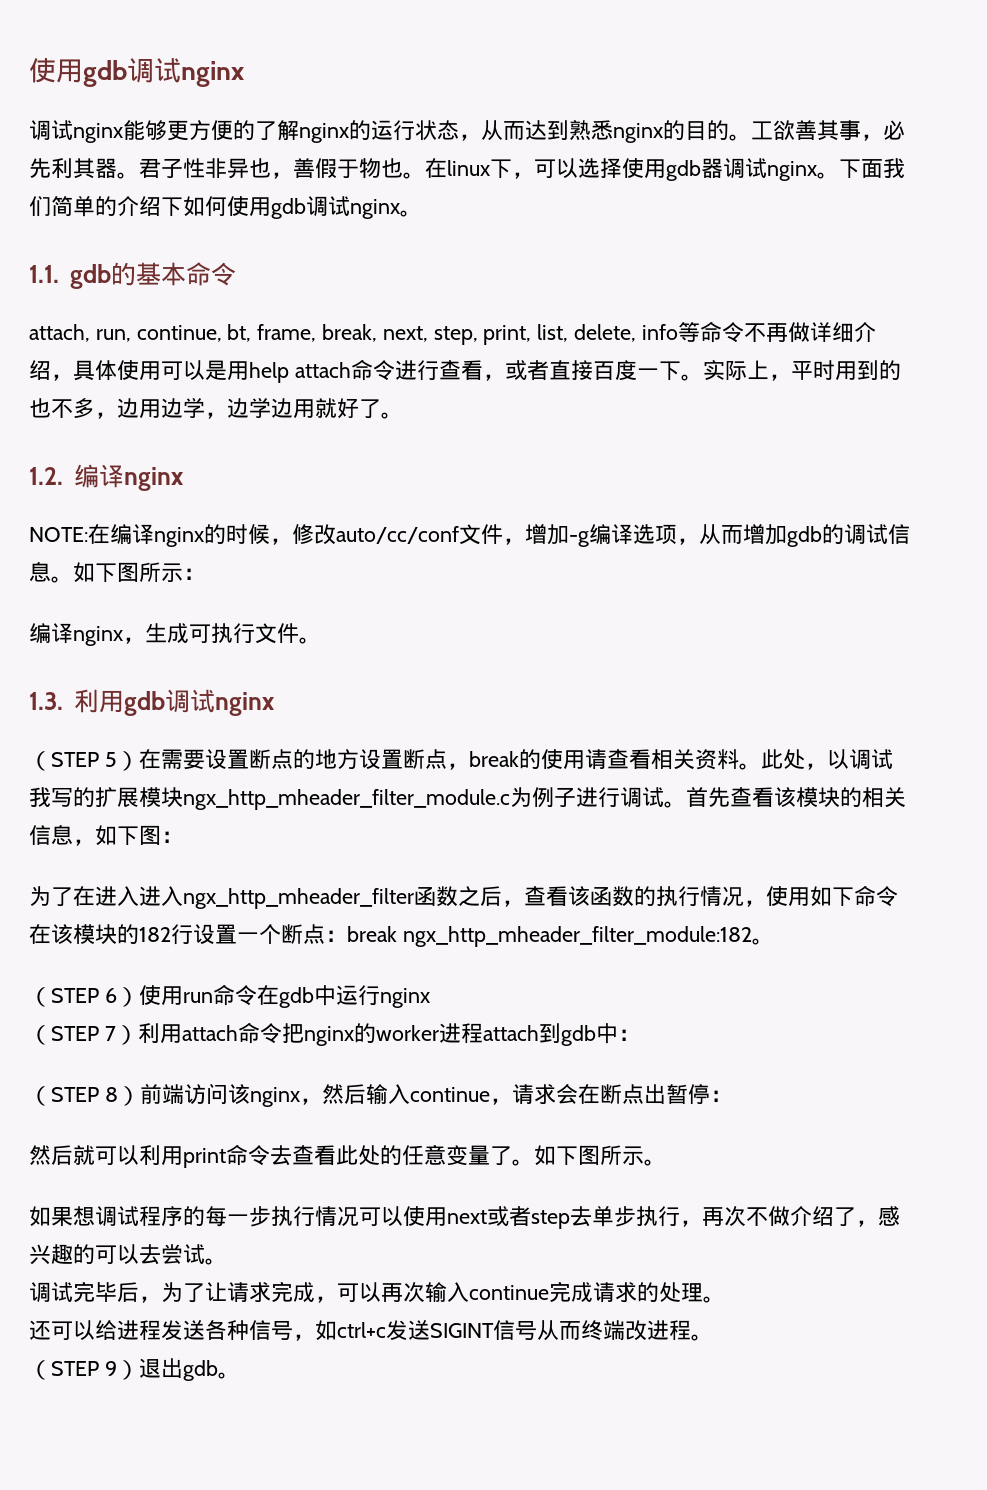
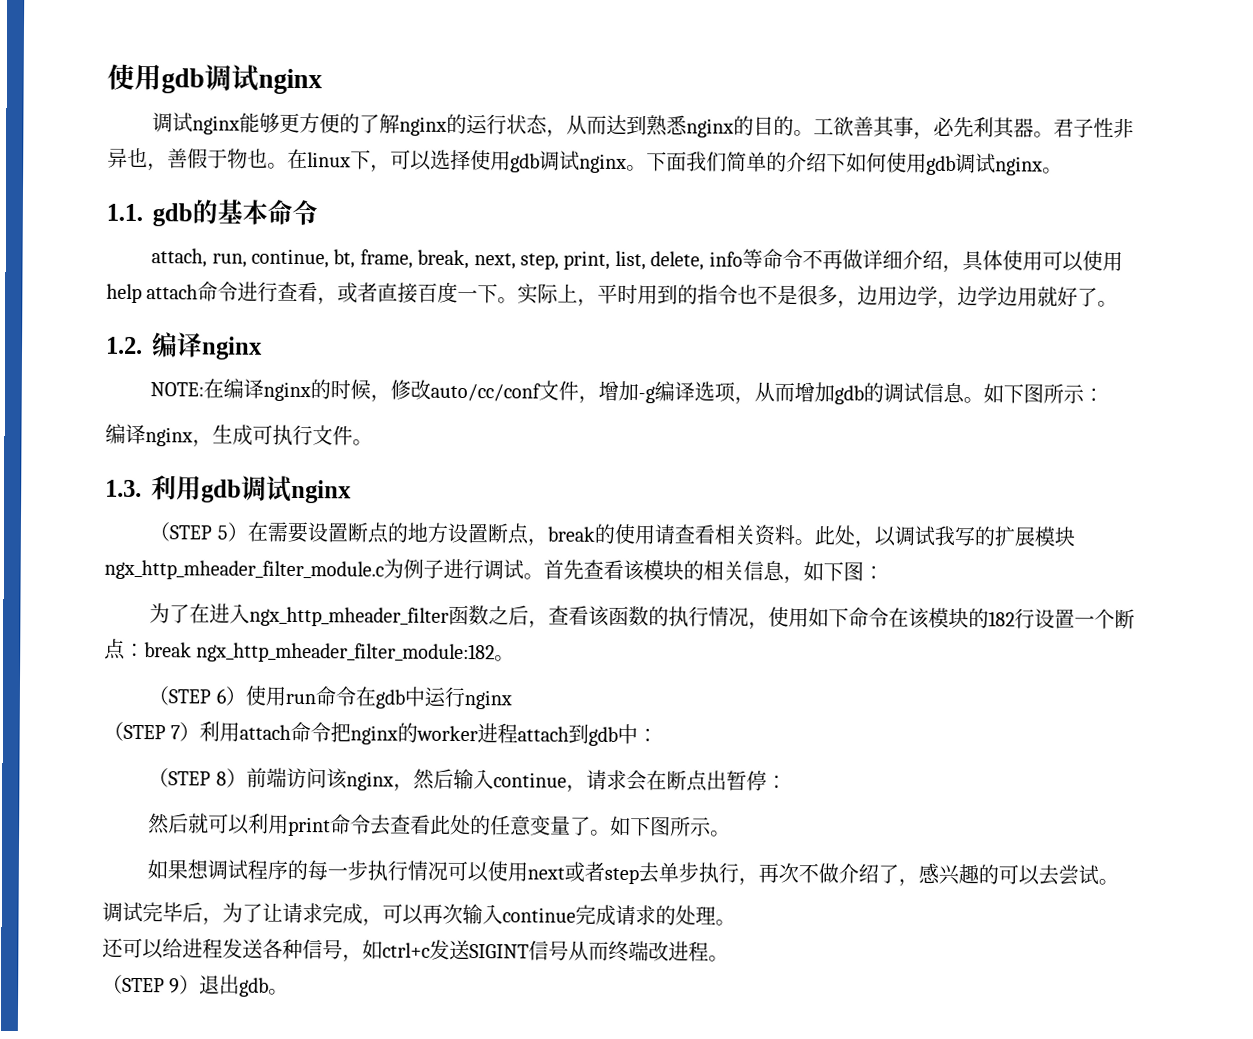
[701,158,723,178] 器 -> (540, 163) none
[205,360,227,380] 是 -> [1081,250,1103,271] 使
[29,398,73,418] 也不 -> [697,284,819,306] 指令也不是很
[139,886,183,906] 进入 -> (251, 613) none

